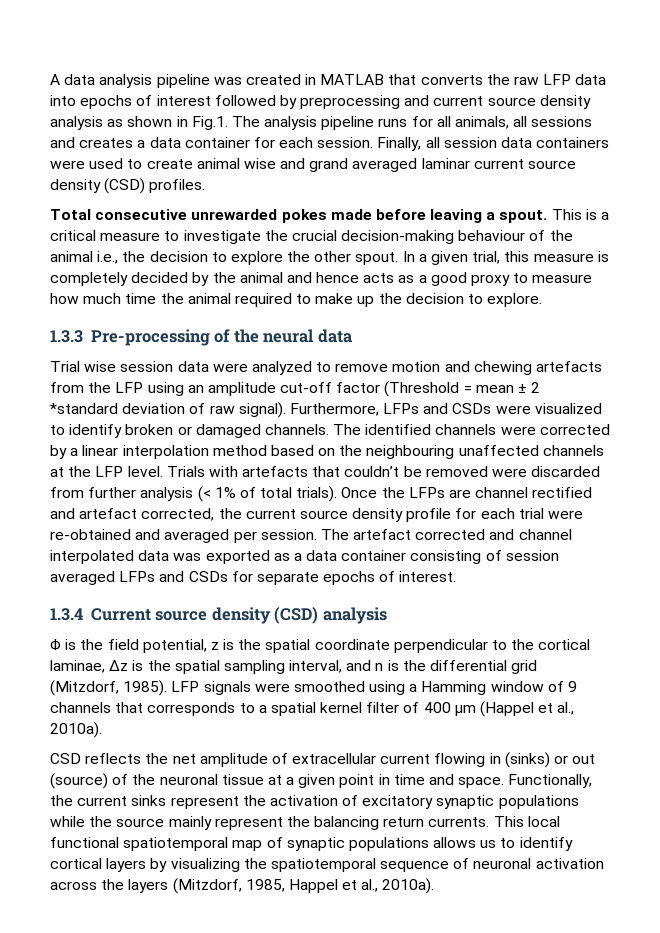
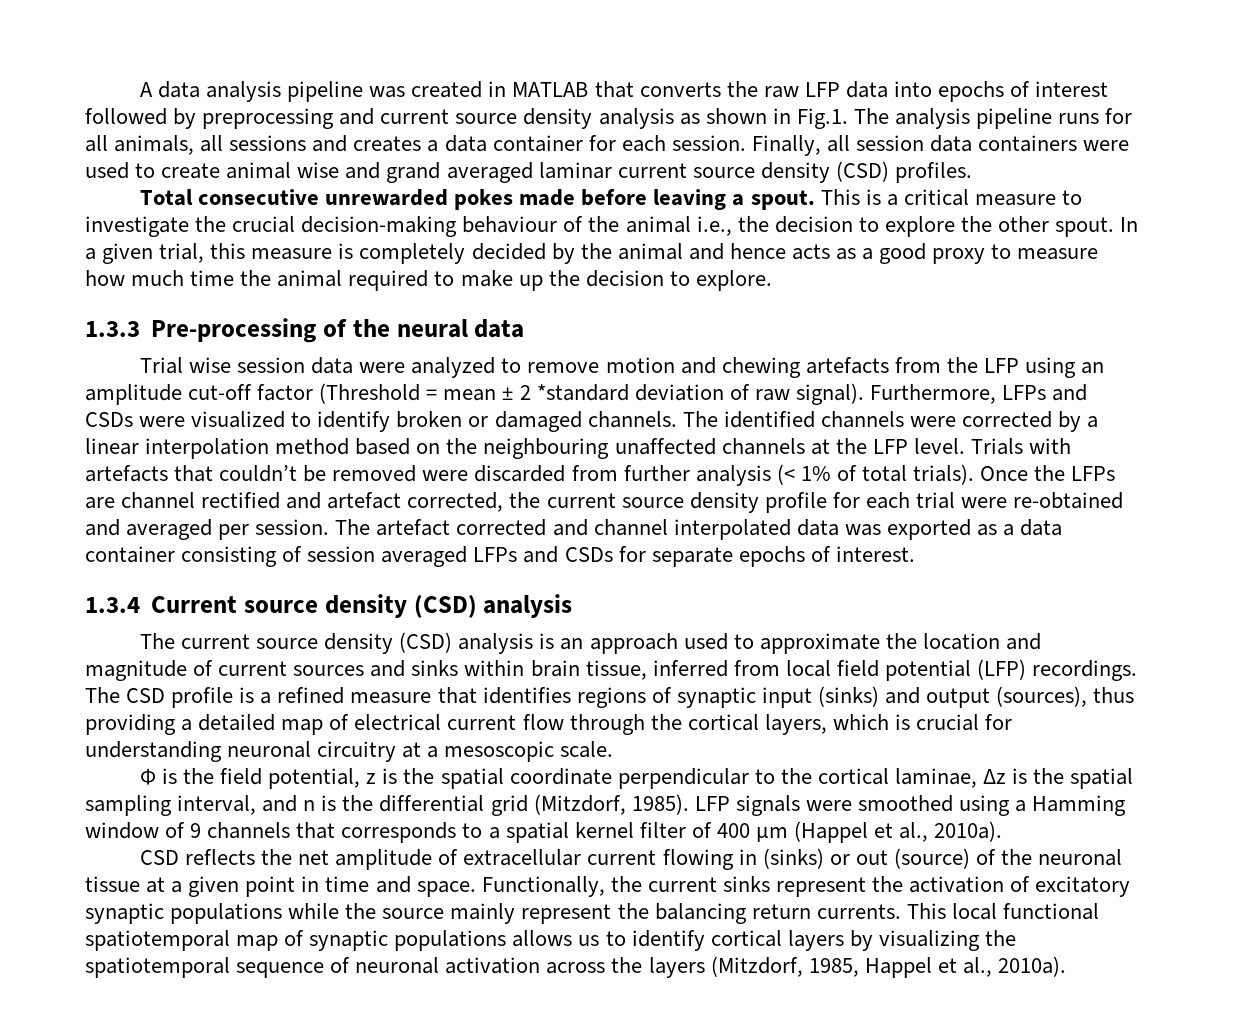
(387, 615) none -> [139,632,1041,654] [85,659,1138,681] [85,686,1135,708] [85,714,1013,735] [85,741,614,762] // The current source density (CSD) analysis is an approach used to approximate the location and magnitude of current sources and sinks within brain tissue, inferred from local field potential (LFP) recordings. The CSD profile is a refined measure that identifies regions of synaptic input (sinks) and output (sources), thus providing a detailed map of electrical current flow through the cortical layers, which is crucial for understanding neuronal circuitry at a mesoscopic scale.

